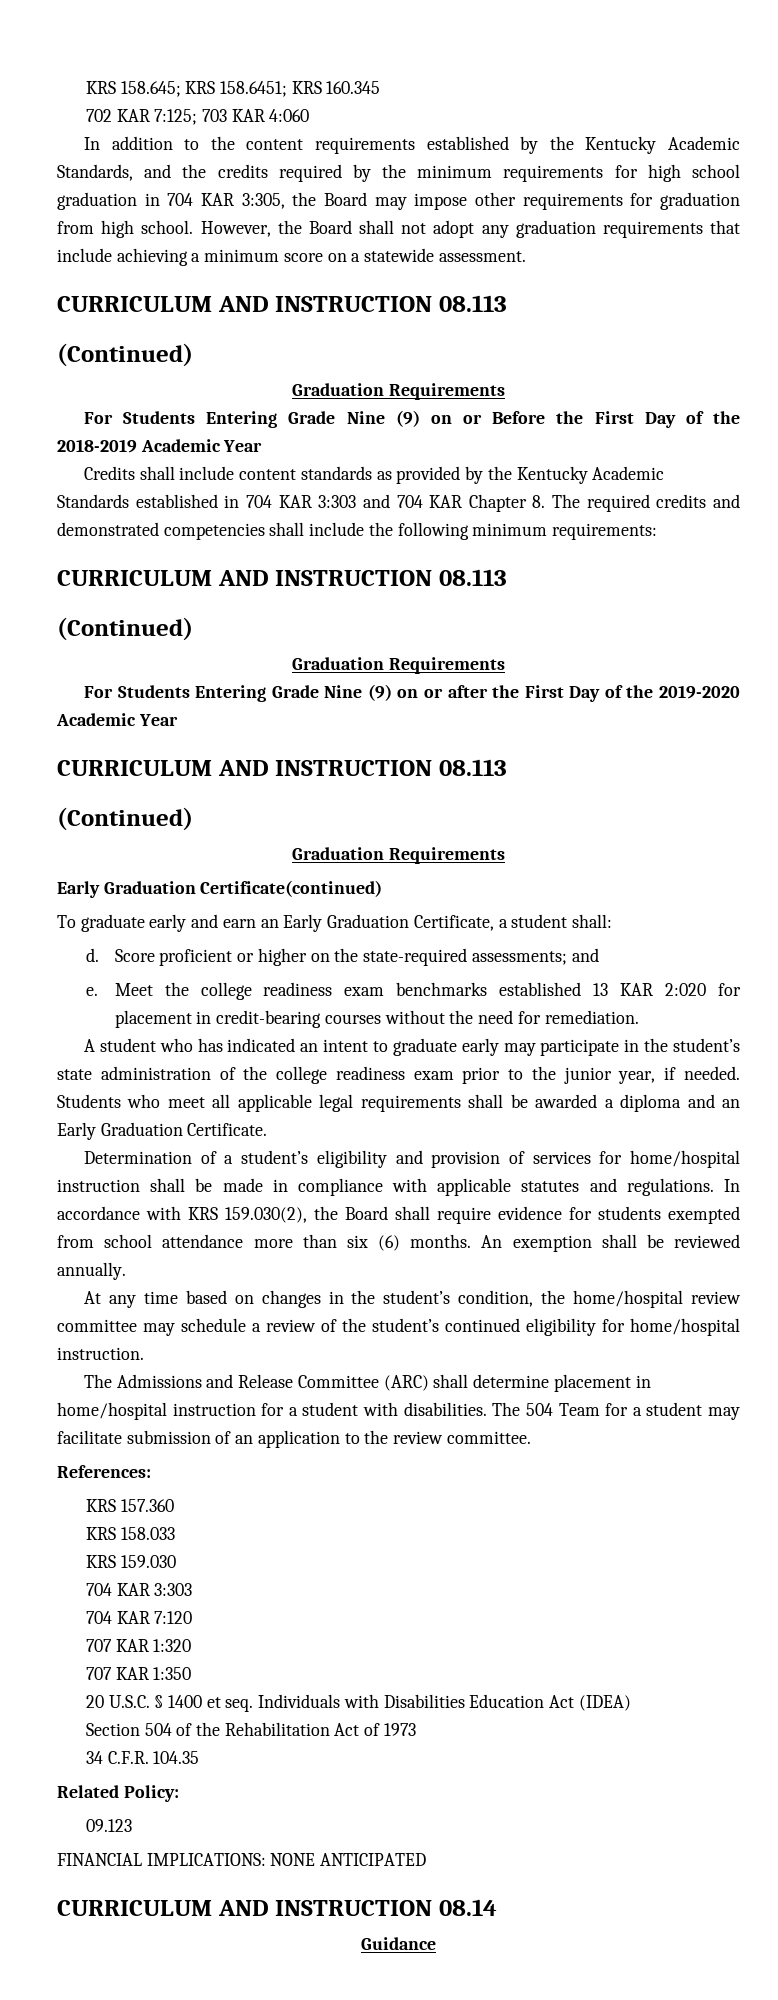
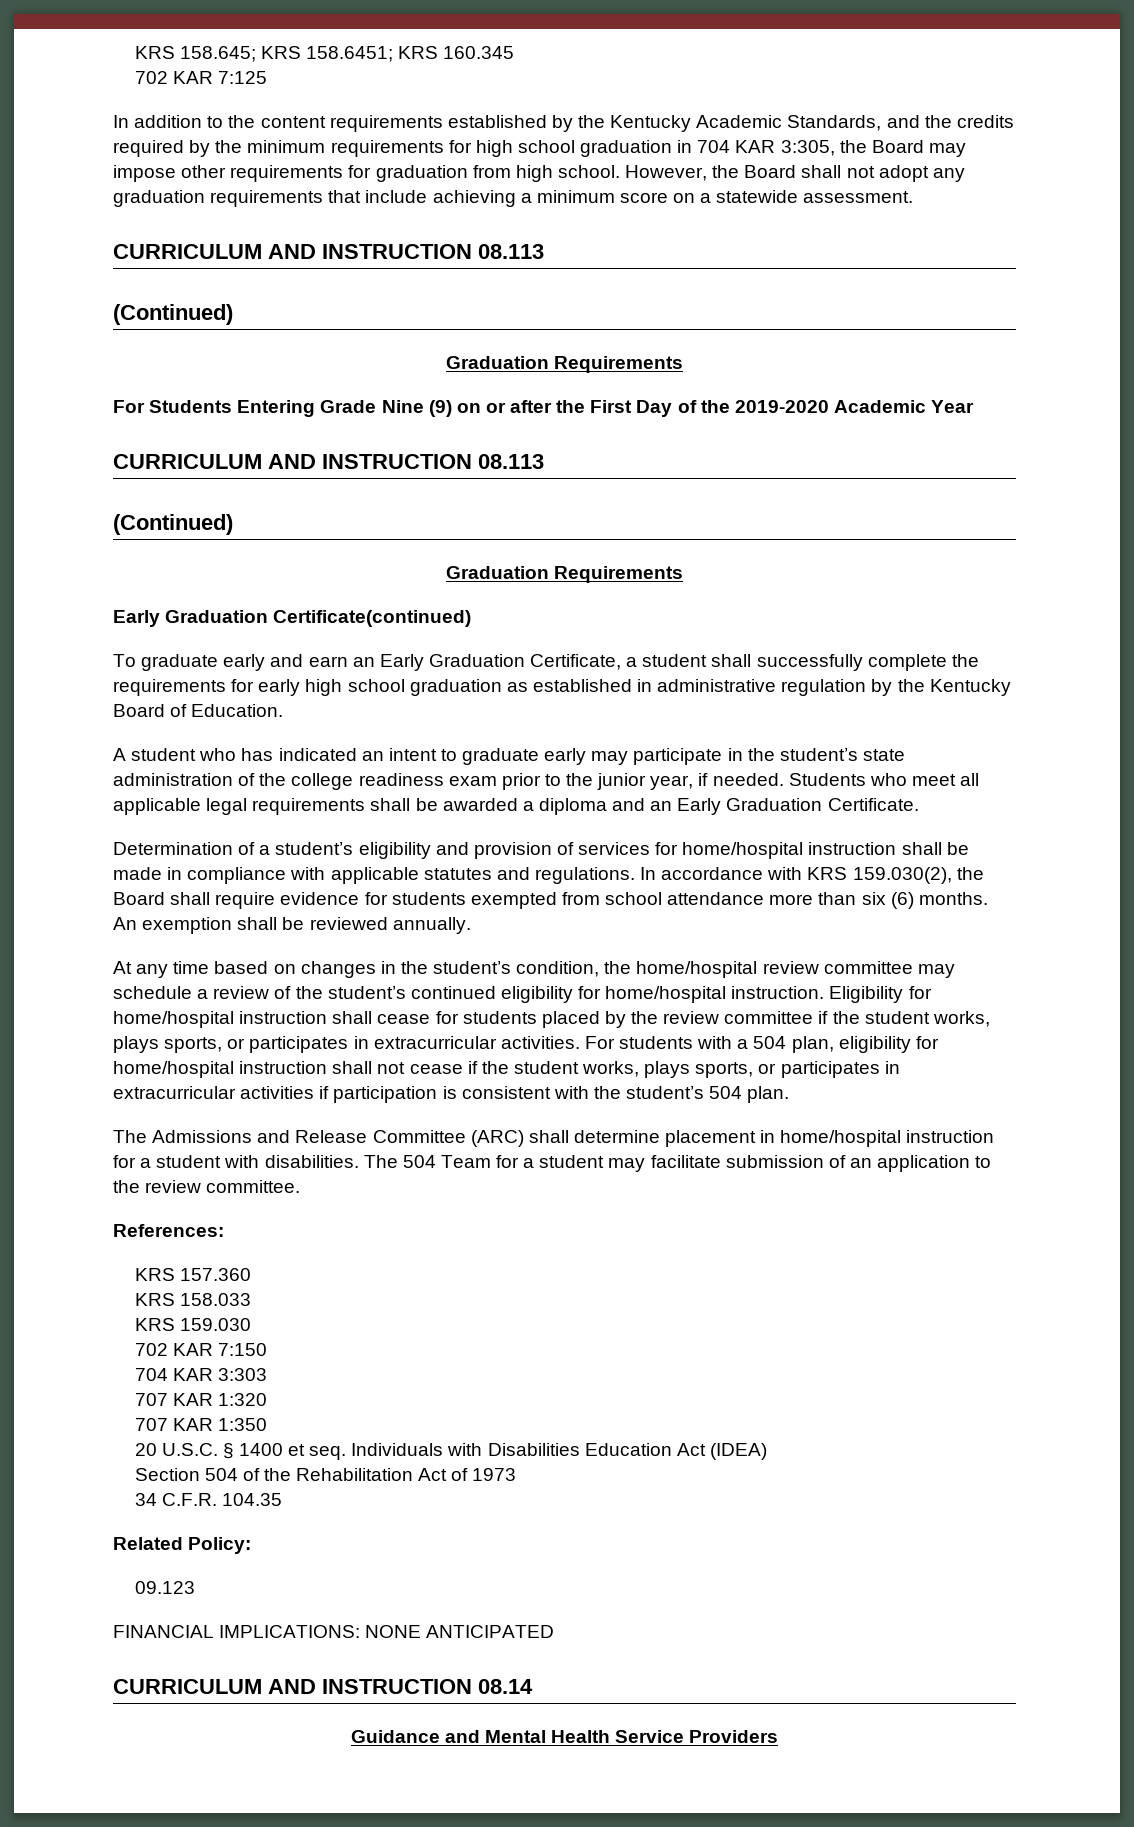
[154,109,310,125] 7:125; 703 KAR 4:060 -> [217,71,267,84] 7:125
[84,410,740,428] [57,439,263,453] [84,466,665,484] [57,494,740,512] [57,522,658,540] [57,569,507,586] [57,617,193,641] [292,657,505,674] // For Students Entering Grade Nine (9) on or Before the First Day of the 2018-2019 Academic Year // Credits shall include content standards as provided by the Kentucky Academic Standards established in 704 KAR 3:303 and 704 KAR Chapter 8. The required credits and demonstrated competencies shall include the following minimum requirements: // CURRICULUM AND INSTRUCTION 08.113 // (Continued) // Graduation Requirements -> (684, 364) none
[571,914,612,928] [85,948,599,966] [85,982,742,1000] [114,1010,639,1028] shall: // d. Score proficient or higher on the state-required assessments; and // e. Meet the college readiness exam benchmarks established 13 KAR 2:020 for placement in credit-bearing courses without the need for remediation. -> [711,654,979,671] [113,679,1011,696] [113,704,284,717] shall successfully complete the requirements for early high school graduation as established in administrative regulation by the Kentucky Board of Education.
(144, 1353) none -> [829,986,932,1003] [113,1011,990,1028] [113,1036,939,1053] [113,1061,900,1078] [113,1086,790,1103] Eligibility for home/hospital instruction shall cease for students placed by the review committee if the student works, plays sports, or participates in extracurricular activities. For students with a 504 plan, eligibility for home/hospital instruction shall not cease if the student works, plays sports, or participates in extracurricular activities if participation is consistent with the student’s 504 plan.
[85,1583,193,1596] [85,1611,193,1624] // 704 KAR 3:303 // 704 KAR 7:120 -> [134,1343,267,1356] [134,1368,267,1381] // 702 KAR 7:150 // 704 KAR 3:303
(436, 1943) none -> [444,1730,779,1743] and Mental Health Service Providers

